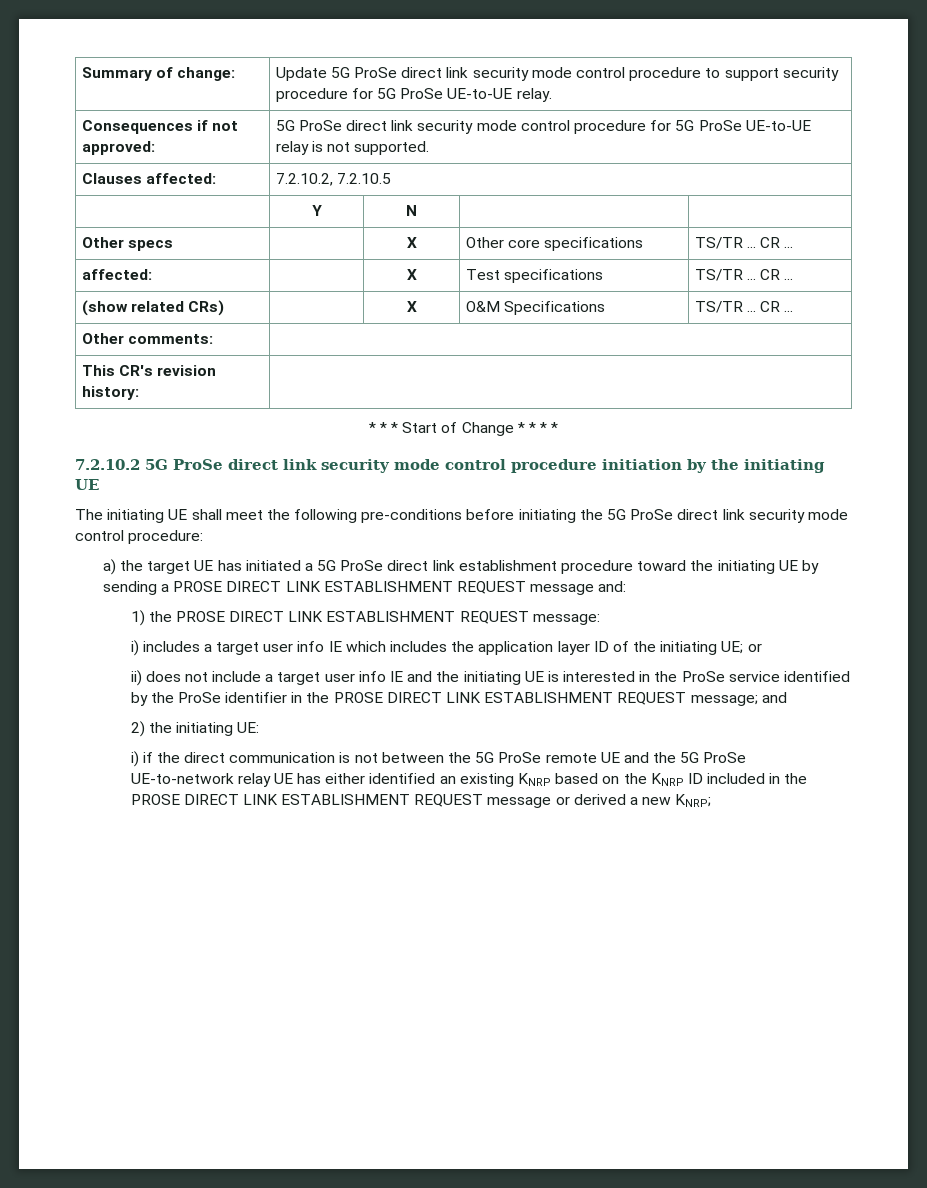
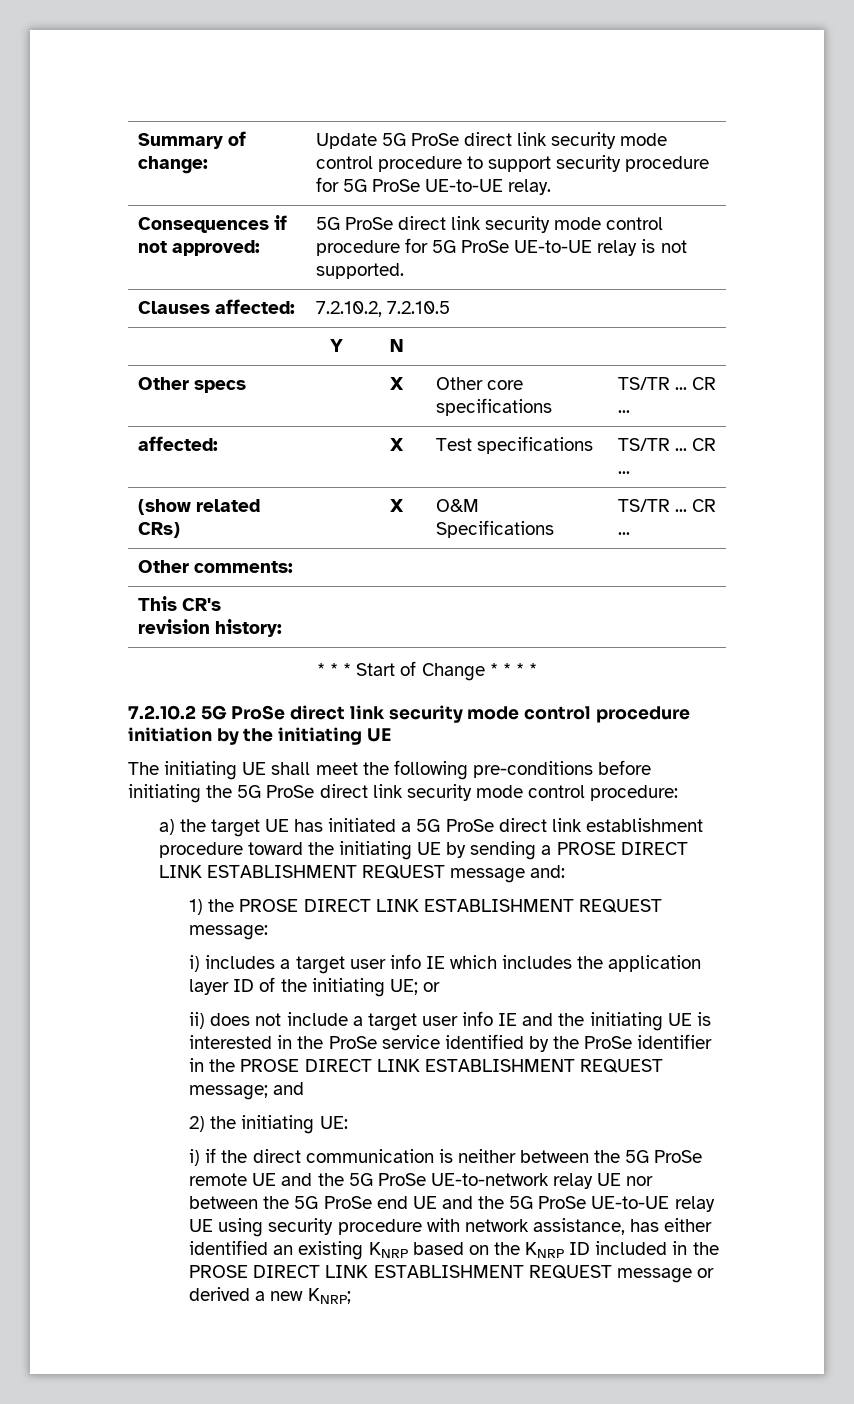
[354,753,378,763] not -> [457,1149,516,1163] neither
(293, 778) none -> [626,1176,654,1186] [189,1196,715,1212] [189,1218,625,1237] nor between the 5G ProSe end UE and the 5G ProSe UE-to-UE relay UE using security procedure with network assistance,

